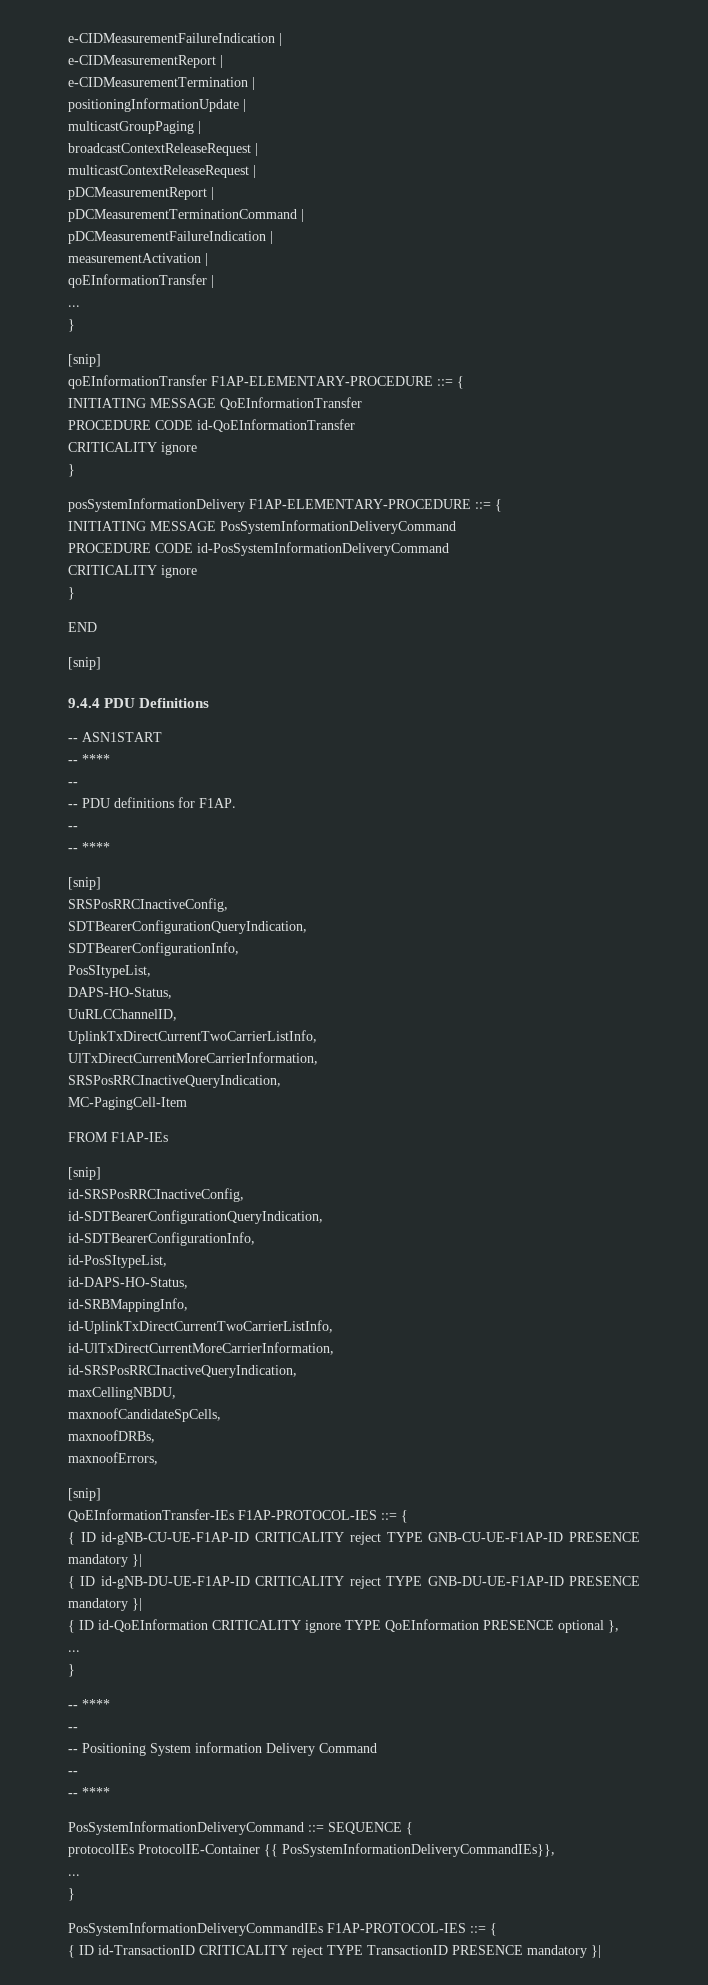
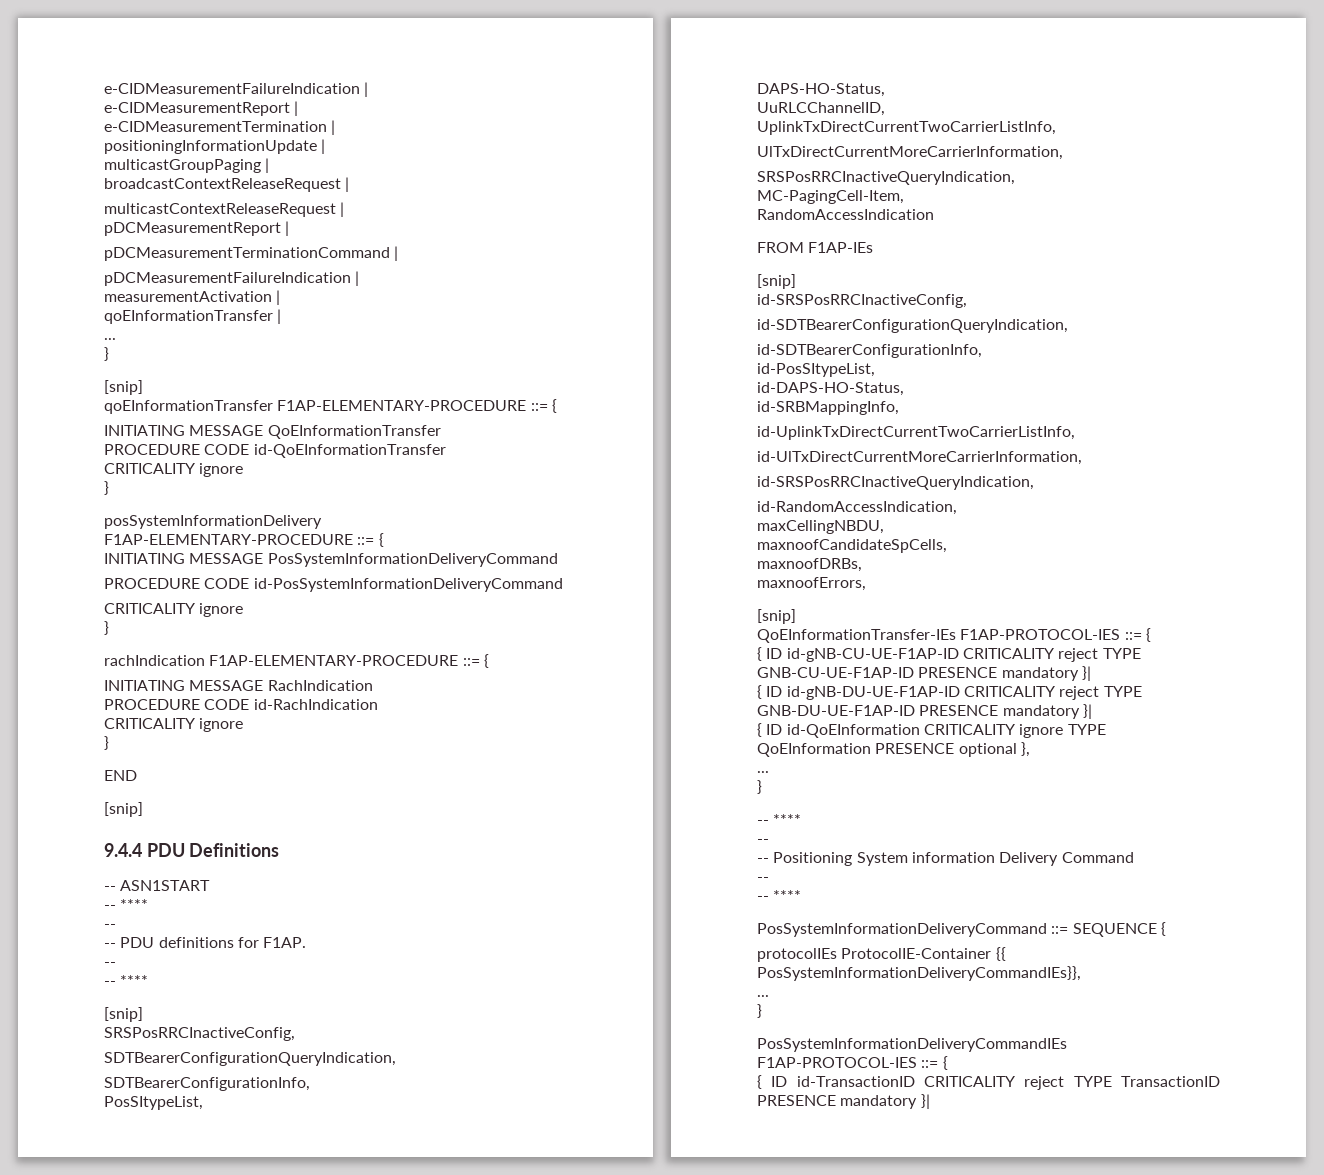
(75, 593) none -> [104,654,489,668] [104,680,373,691] [104,699,378,710] [104,718,244,732] [104,736,109,750] // rachIndication F1AP-ELEMENTARY-PROCEDURE ::= { // INITIATING MESSAGE RachIndication // PROCEDURE CODE id-RachIndication // CRITICALITY ignore // }
[68,1097,187,1110] MC-PagingCell-Item -> [757,190,904,204] [757,209,934,220] MC-PagingCell-Item, // RandomAccessIndication
(297, 1371) none -> [757,501,957,515] // id-RandomAccessIndication,

